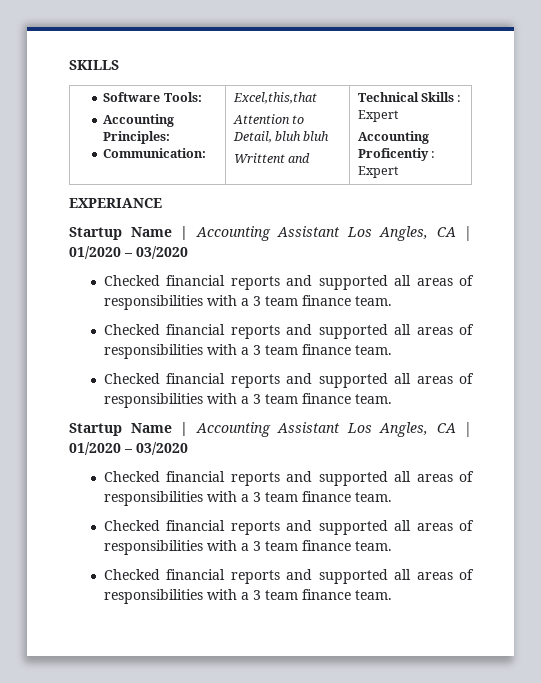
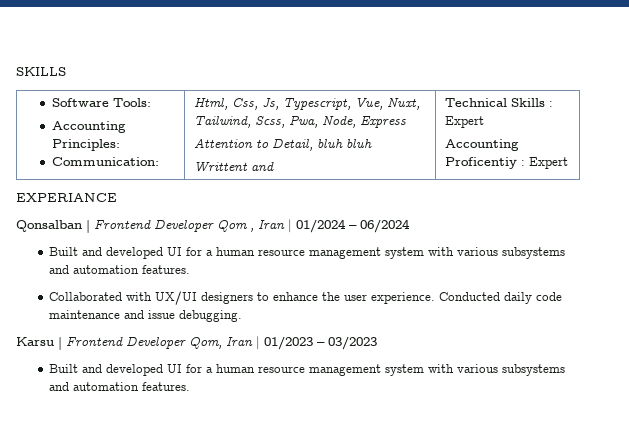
[232,92,317,104] Excel,this,that -> [193,97,420,110] [193,115,406,128] Html, Css, Js, Typescript, Vue, Nuxt, Tailwind, Scss, Pwa, Node, Express
[69,226,472,241] [69,246,188,259] [103,275,475,290] [103,295,392,310] [103,324,475,339] [103,344,392,359] [103,373,475,388] [103,393,392,408] [69,422,472,437] [69,442,188,455] [103,471,475,486] [103,491,392,506] [103,520,475,535] [103,540,392,555] [103,569,475,584] [103,589,392,604] Startup Name | Accounting Assistant Los Angles, CA | 01/2020 – 03/2020 // Checked financial reports and supported all areas of responsibilities with a 3 team finance team. // Checked financial reports and supported all areas of responsibilities with a 3 team finance team. // Checked financial reports and supported all areas of responsibilities with a 3 team finance team. // Startup Name | Accounting Assistant Los Angles, CA | 01/2020 – 03/2020 // Checked financial reports and supported all areas of responsibilities with a 3 team finance team. // Checked financial reports and supported all areas of responsibilities with a 3 team finance team. // Checked financial reports and supported all areas of responsibilities with a 3 team finance team. -> [16,219,410,233] [49,247,566,259] [49,265,191,274] [49,291,563,305] [49,310,243,322] [16,336,377,350] [49,364,566,376] [49,382,191,391] Qonsalban | Frontend Developer Qom , Iran | 01/2024 – 06/2024 // Built and developed UI for a human resource management system with various subsystems and automation features. // Collaborated with UX/UI designers to enhance the user experience. Conducted daily code maintenance and issue debugging. // Karsu | Frontend Developer Qom, Iran | 01/2023 – 03/2023 // Built and developed UI for a human resource management system with various subsystems and automation features.

